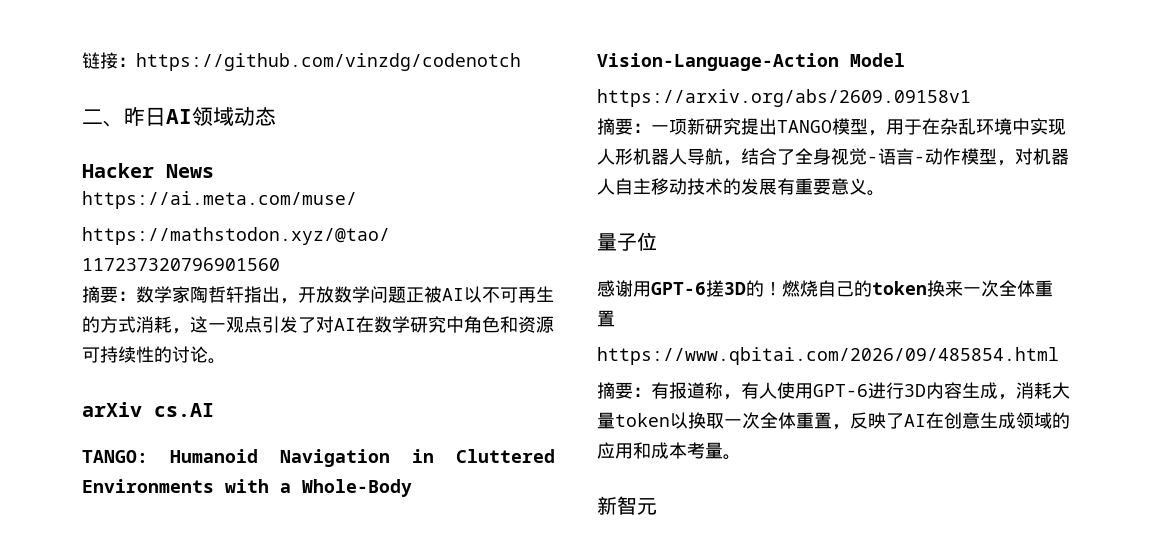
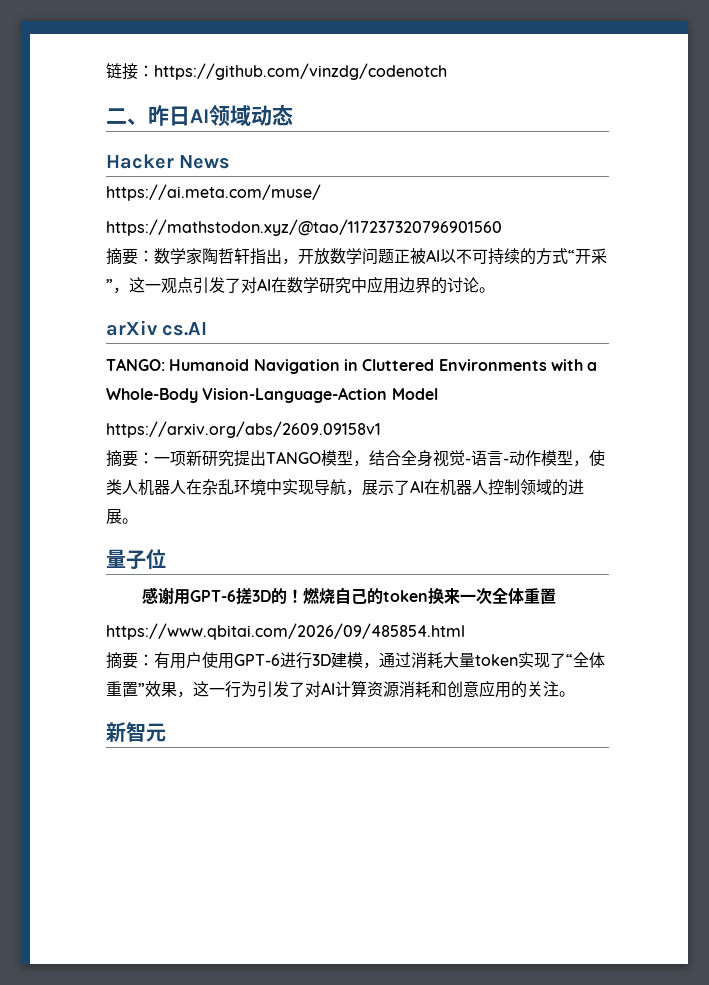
[518,286,554,303] [82,316,172,333] 再生的方式消耗 -> [488,248,607,265] [106,279,113,291] 持续的方式“开采”
[464,316,554,333] [82,346,154,363] 角色和资源可持续性 -> [367,276,431,294] 应用边界
[886,118,1066,135] [597,148,795,166] 用于在杂乱环境中实现人形机器人导航，结合了 -> [369,450,401,466] 结合
[1015,148,1069,165] [597,178,867,195] 对机器人自主移动技术的发展有重要意义 -> [589,450,605,466] [106,479,584,496] [106,509,122,524] 使类人机器人在杂乱环境中实现导航，展示了AI在机器人控制领域的进展
[669,382,777,400] 报道称，有人 -> [170,652,202,669] 用户
[926,382,1016,400] 内容生成， -> [331,652,411,669] 建模，通过
[670,412,1070,430] [597,442,723,459] 以换取一次全体重置，反映了AI在创意生成领域的应用和成本考量 -> [518,652,605,668] [106,680,559,698] 实现了“全体重置”效果，这一行为引发了对AI计算资源消耗和创意应用的关注

